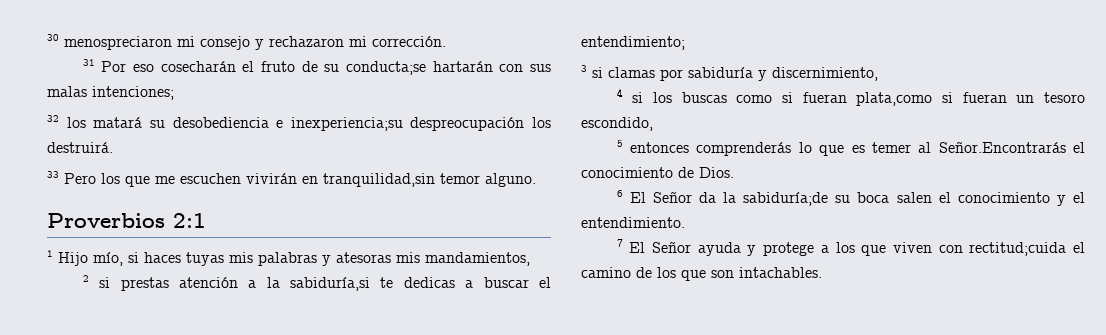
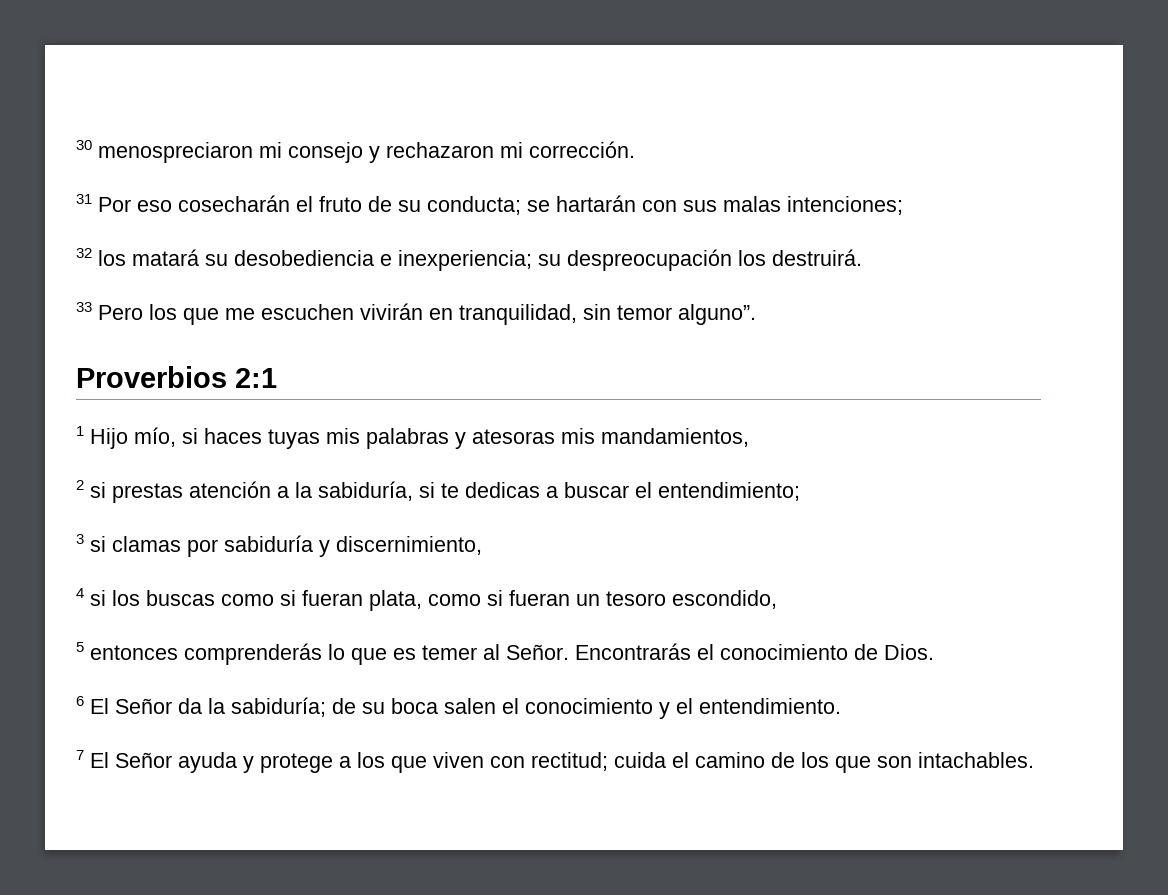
[346,61,427,75] conducta;se -> [427,196,550,215] conducta; se
[290,117,403,131] inexperiencia;su -> [398,250,561,271] inexperiencia; su
[323,173,536,187] tranquilidad,sin temor alguno. -> [459,304,756,325] tranquilidad, sin temor alguno”.
[290,277,371,291] sabiduría,si -> [318,481,435,501] sabiduría, si
[856,92,933,106] plata,como -> [369,590,481,611] plata, como
[938,141,1066,153] Señor.Encontrarás -> [506,643,691,660] Señor. Encontrarás
[743,192,829,206] sabiduría;de -> [231,697,356,717] sabiduría; de
[969,242,1067,256] rectitud;cuida -> [531,752,666,771] rectitud; cuida

